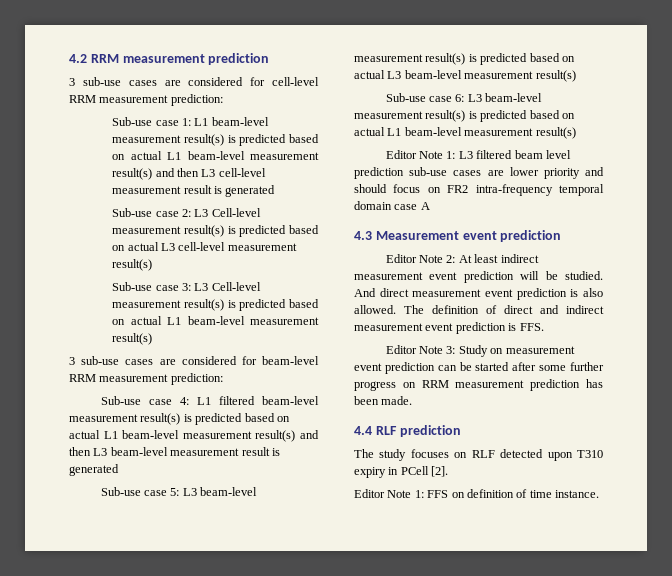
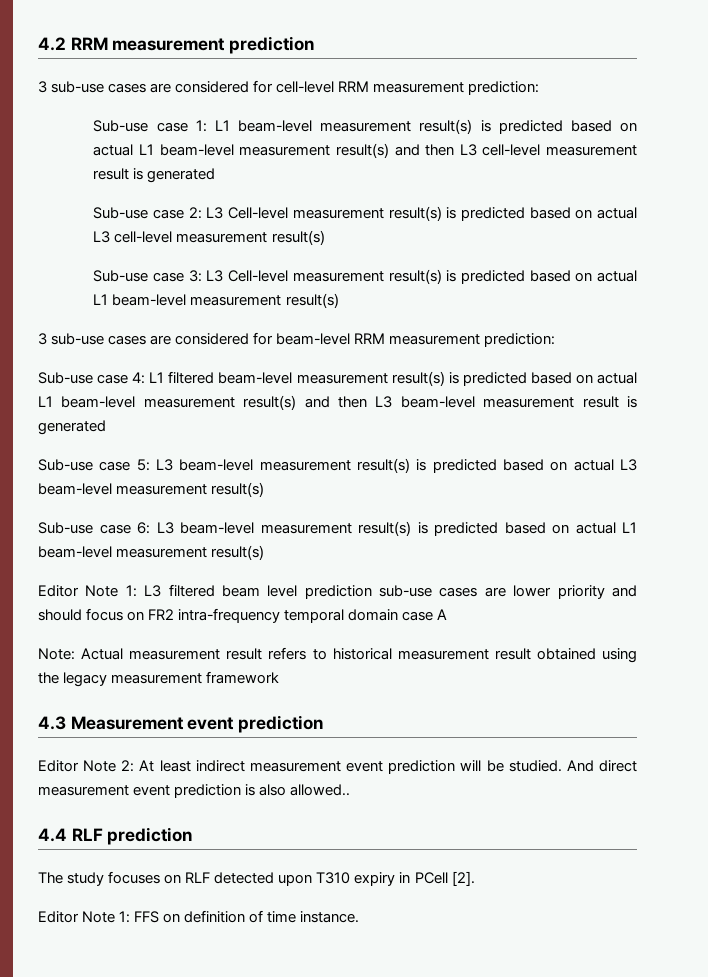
(430, 206) none -> [38,647,638,663] [38,671,280,687] // Note: Actual measurement result refers to historical measurement result obtained using the legacy measurement framework
[354,305,604,314] [354,322,544,334] [385,345,575,357] [354,362,604,374] [354,379,603,391] [354,396,413,405] allowed. The definition of direct and indirect measurement event prediction is FFS. // Editor Note 3: Study on measurement event prediction can be started after some further progress on RRM measurement prediction has been made. -> [290,784,351,796] allowed..

